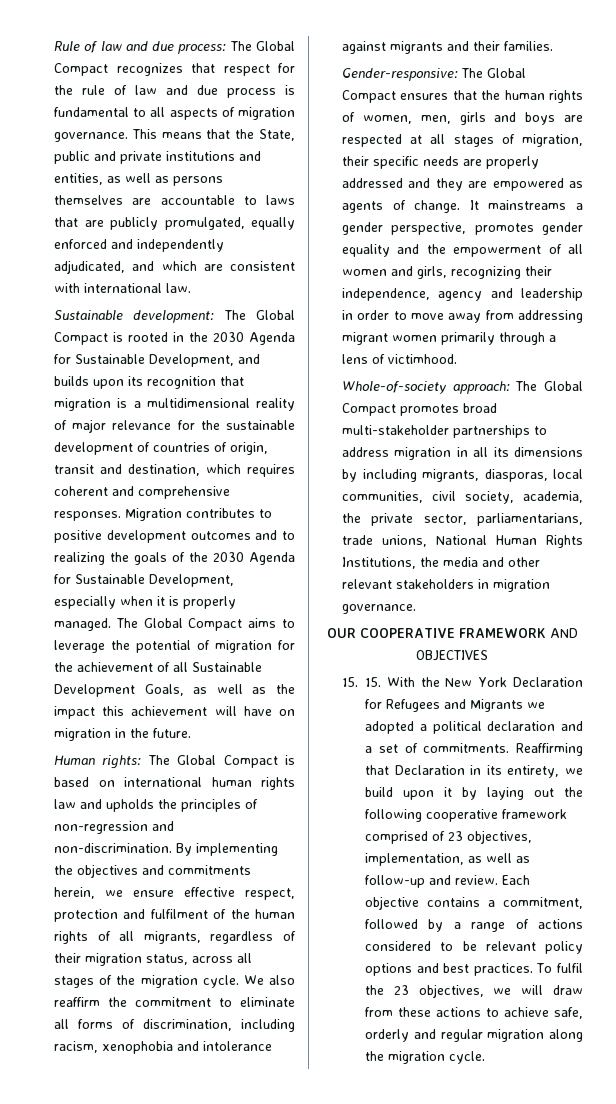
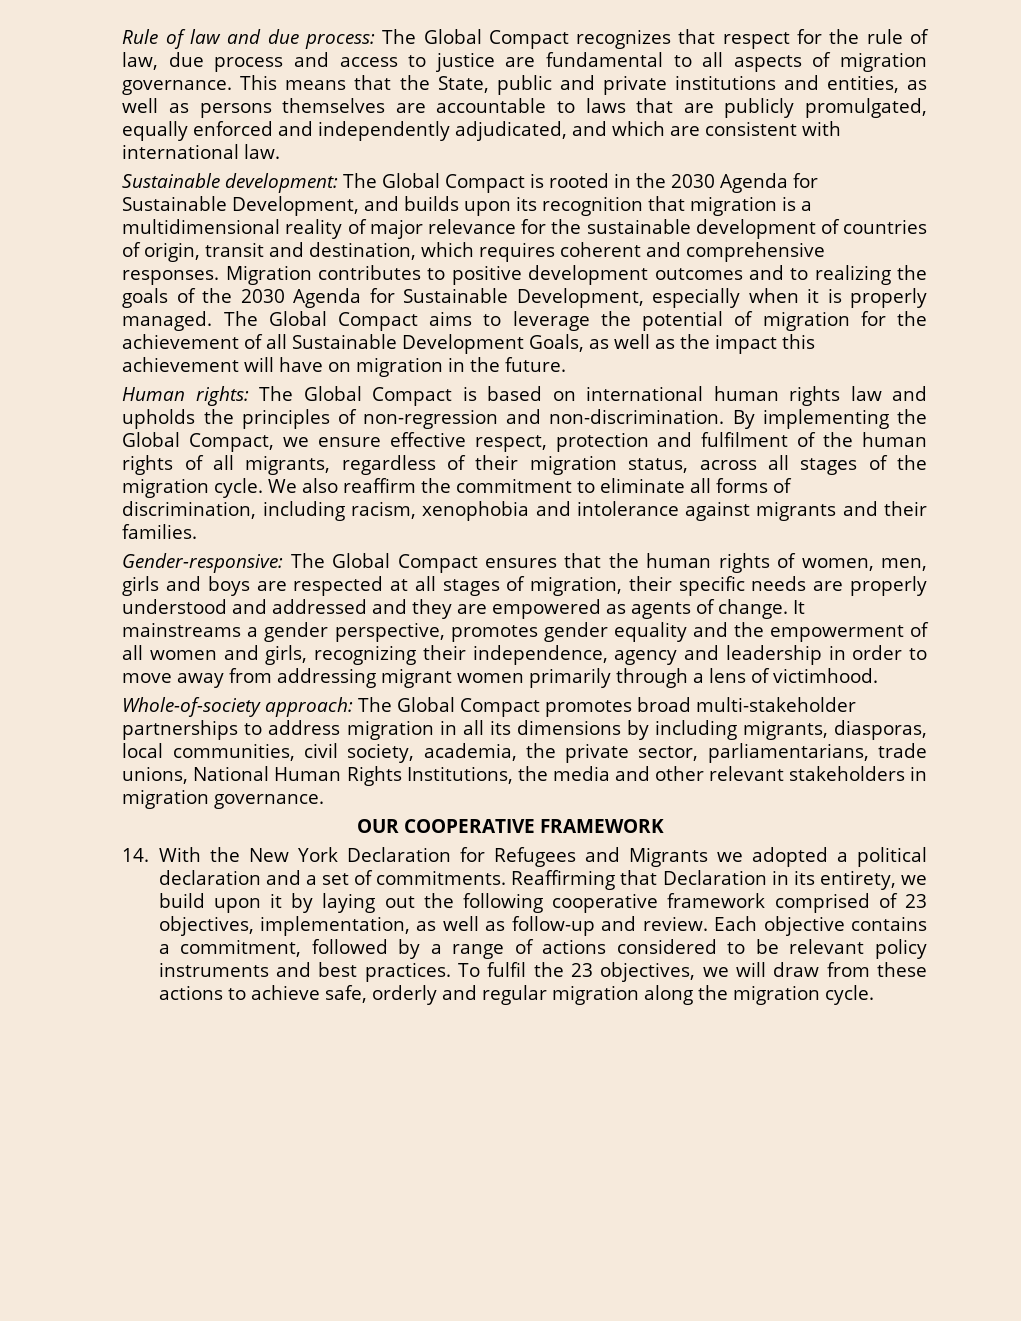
[135,85,295,98] law and due process is -> [122,52,536,72] law, due process and access to justice are
[77,864,252,878] [54,887,96,899] objectives and commitments herein, -> [122,432,275,452] Global Compact,
(540, 162) none -> [122,599,268,614] understood and
[549,628,578,638] [416,650,488,661] [342,677,382,687] AND OBJECTIVES // 15. 15. -> [122,848,150,862] // 14.
[365,963,413,976] options -> [158,962,269,977] instruments

